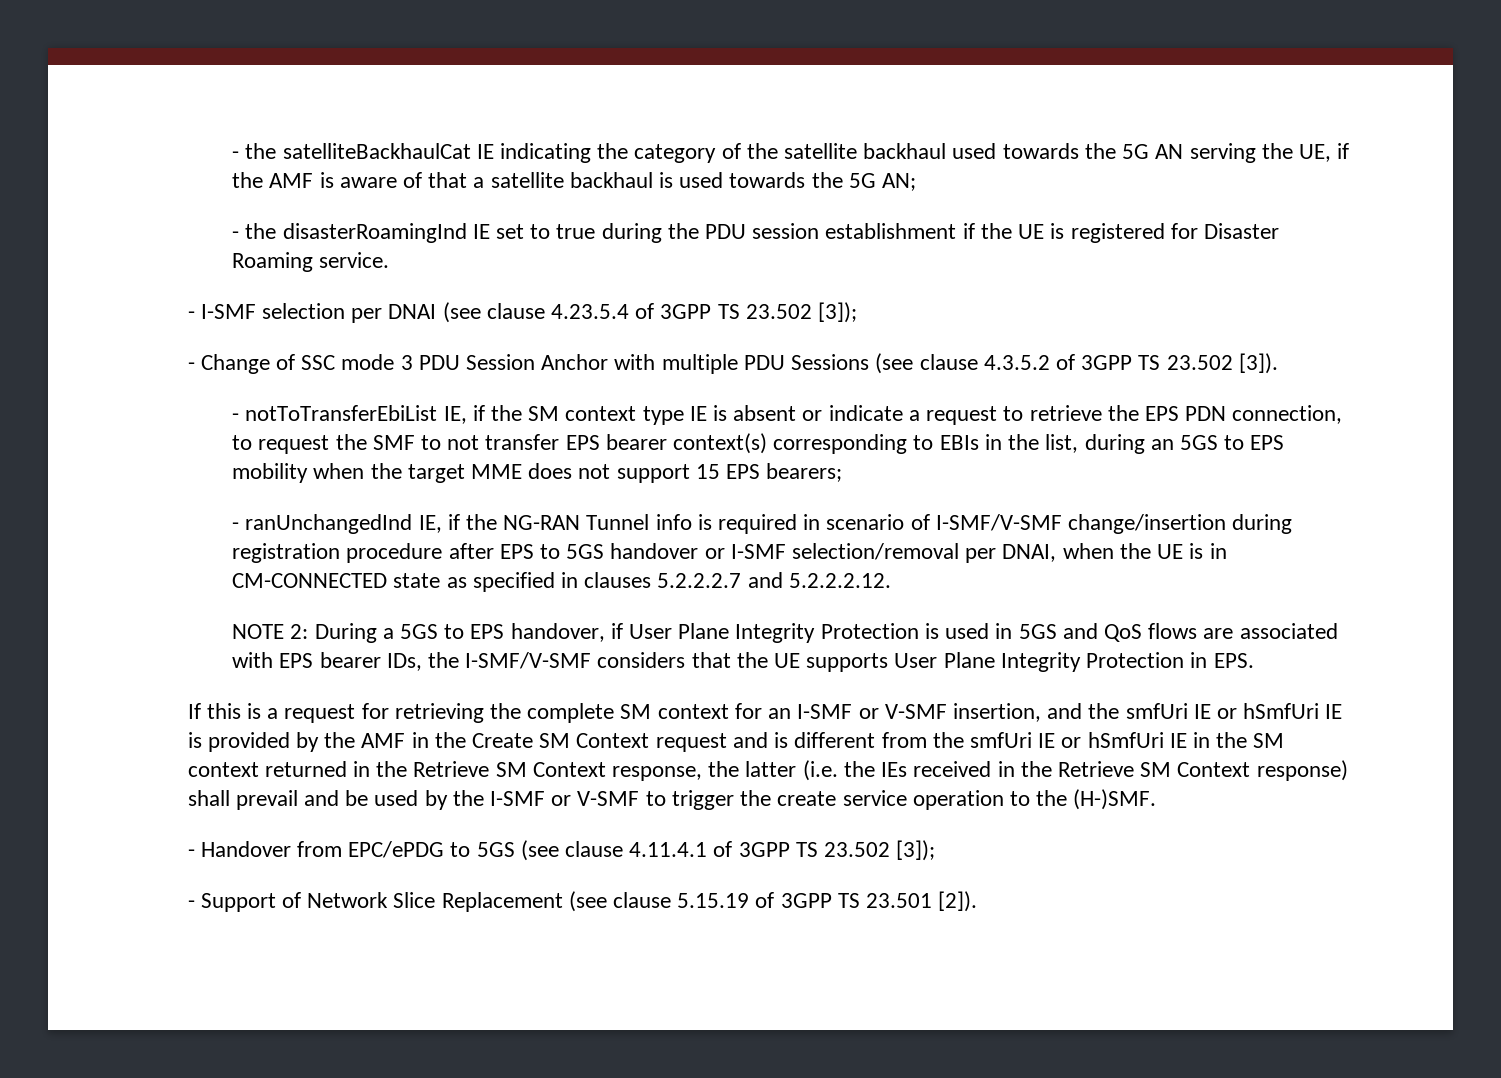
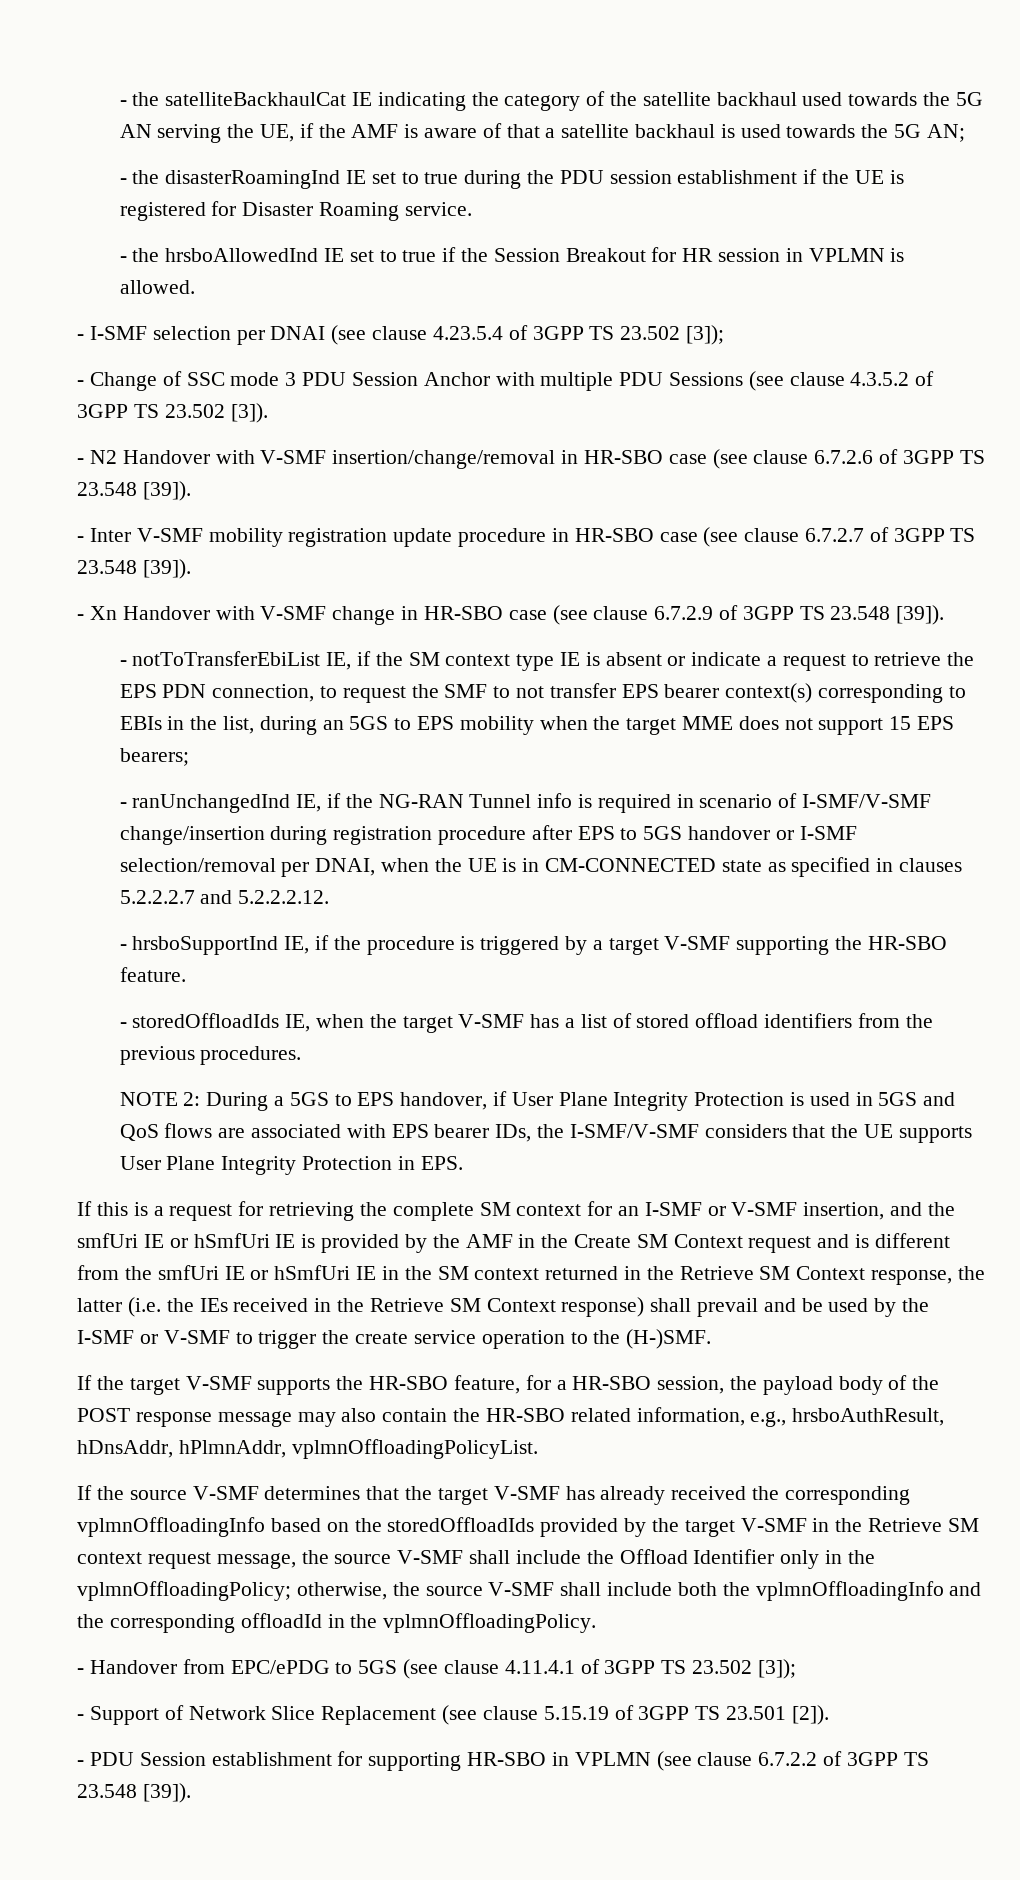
(390, 260) none -> [119,247,905,262] [119,280,195,294] // - the hrsboAllowedInd IE set to true if the Session Breakout for HR session in VPLMN is allowed.
(1278, 363) none -> [77,449,985,469] [77,481,192,501] [77,527,976,547] [77,559,192,579] [77,605,945,625] // - N2 Handover with V-SMF insertion/change/removal in HR-SBO case (see clause 6.7.2.6 of 3GPP TS 23.548 [39]). // - Inter V-SMF mobility registration update procedure in HR-SBO case (see clause 6.7.2.7 of 3GPP TS 23.548 [39]). // - Xn Handover with V-SMF change in HR-SBO case (see clause 6.7.2.9 of 3GPP TS 23.548 [39]).
(891, 580) none -> [119,935,947,955] [119,967,186,982] [119,1013,933,1033] [119,1046,302,1065] // - hrsboSupportInd IE, if the procedure is triggered by a target V-SMF supporting the HR-SBO feature. // - storedOffloadIds IE, when the target V-SMF has a list of stored offload identifiers from the previous procedures.
(1157, 799) none -> [77,1375,940,1395] [77,1407,945,1427] [77,1439,538,1459] [77,1485,910,1505] [77,1517,979,1537] [77,1549,875,1569] [77,1581,982,1601] [77,1613,597,1633] // If the target V-SMF supports the HR-SBO feature, for a HR-SBO session, the payload body of the POST response message may also contain the HR-SBO related information, e.g., hrsboAuthResult, hDnsAddr, hPlmnAddr, vplmnOffloadingPolicyList. // If the source V-SMF determines that the target V-SMF has already received the corresponding vplmnOffloadingInfo based on the storedOffloadIds provided by the target V-SMF in the Retrieve SM context request message, the source V-SMF shall include the Offload Identifier only in the vplmnOffloadingPolicy; otherwise, the source V-SMF shall include both the vplmnOffloadingInfo and the corresponding offloadId in the vplmnOffloadingPolicy.
(978, 901) none -> [77,1751,929,1771] [77,1783,192,1803] // - PDU Session establishment for supporting HR-SBO in VPLMN (see clause 6.7.2.2 of 3GPP TS 23.548 [39]).

